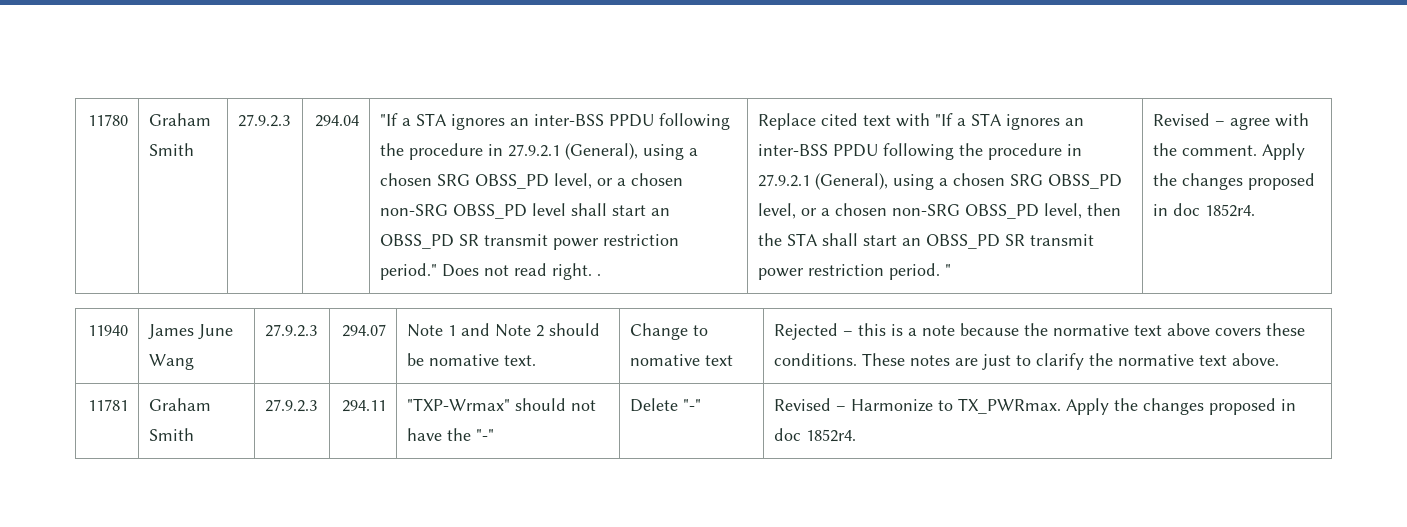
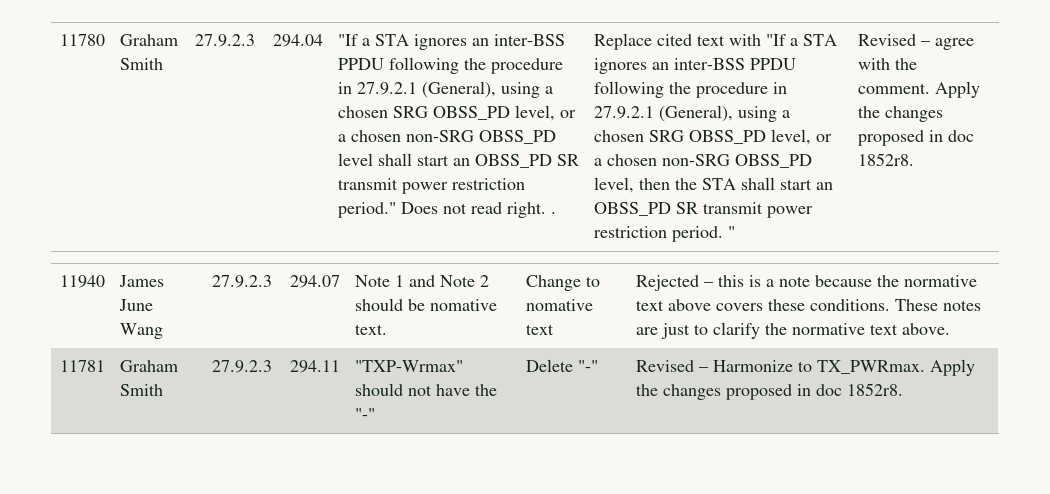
[1205,204,1256,217] 1852r4. -> [857,153,914,166] 1852r8.
[806,429,857,442] 1852r4. -> [846,383,903,396] 1852r8.

